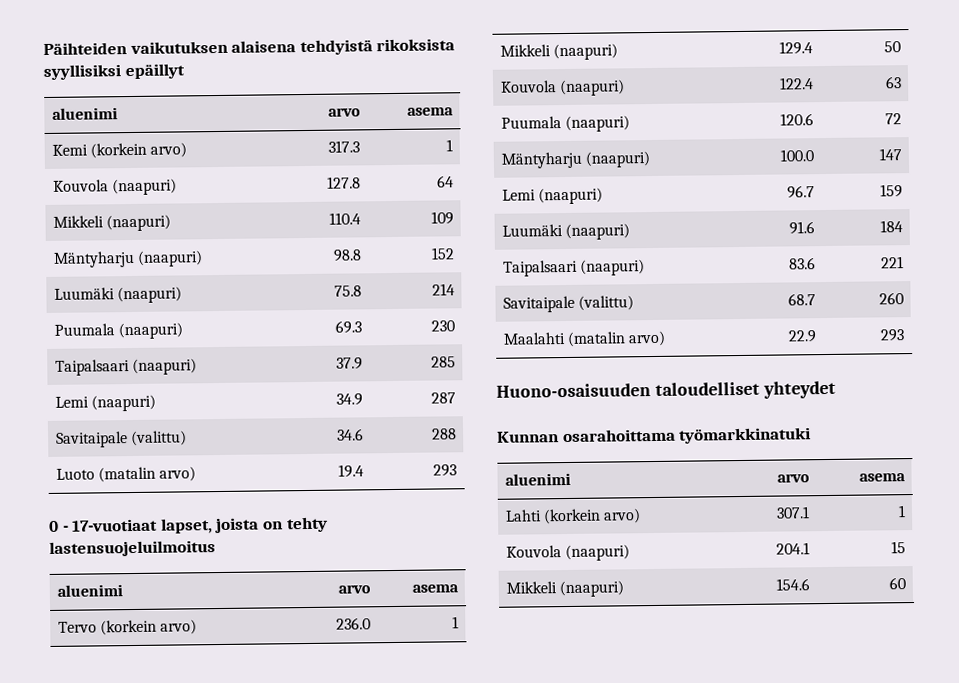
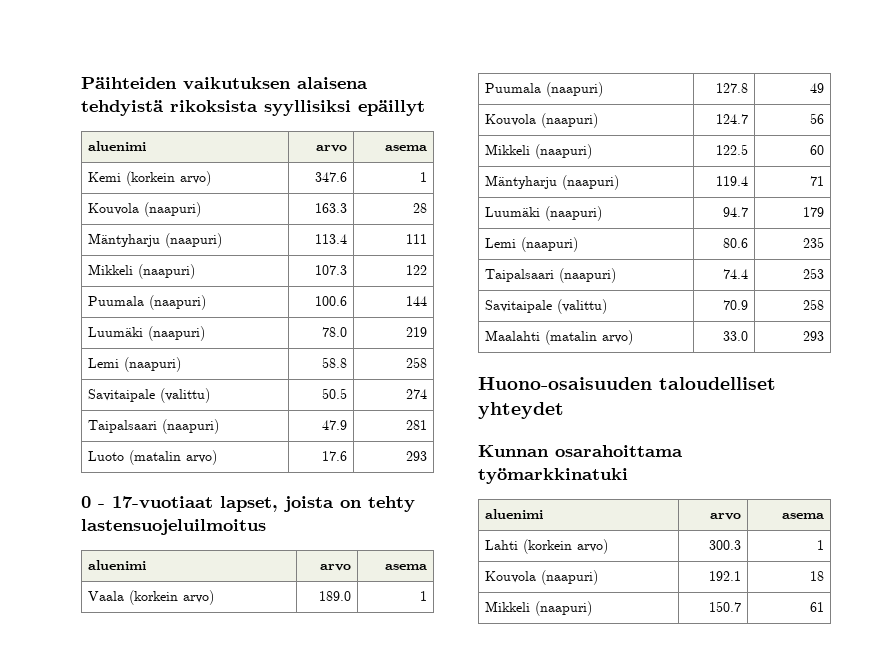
[328,140,361,153] [446,139,454,152] [52,178,177,196] [327,176,362,189] [437,175,455,188] [52,214,171,232] [329,212,362,225] [431,211,455,225] [52,250,203,268] [333,249,363,262] [431,247,456,260] [53,286,182,304] [334,285,363,297] [432,283,456,296] [53,322,183,340] [335,320,363,334] [431,320,456,332] [54,358,197,376] [336,357,364,370] [431,356,457,368] [54,394,156,412] [336,393,364,406] [431,392,457,404] [55,430,187,448] [336,428,365,441] [431,428,458,440] 317.3 | 1 // Kouvola (naapuri) | 127.8 | 64 // Mikkeli (naapuri) | 110.4 | 109 // Mäntyharju (naapuri) | 98.8 | 152 // Luumäki (naapuri) | 75.8 | 214 // Puumala (naapuri) | 69.3 | 230 // Taipalsaari (naapuri) | 37.9 | 285 // Lemi (naapuri) | 34.9 | 287 // Savitaipale (valittu) | 34.6 | 288 -> [315,172,348,182] [420,172,428,182] [87,202,201,217] [315,203,348,213] [413,203,428,213] [87,233,222,248] [315,234,348,244] [406,234,428,244] [87,264,195,279] [315,265,348,275] [406,265,428,275] [87,295,206,310] [315,296,348,306] [406,296,428,306] [87,326,205,341] [322,327,348,337] [406,327,428,337] [87,357,181,372] [322,357,348,368] [406,357,428,368] [87,388,210,403] [322,388,348,399] [406,389,428,399] [87,419,219,434] [322,420,348,430] [406,420,428,430] 347.6 | 1 // Kouvola (naapuri) | 163.3 | 28 // Mäntyharju (naapuri) | 113.4 | 111 // Mikkeli (naapuri) | 107.3 | 122 // Puumala (naapuri) | 100.6 | 144 // Luumäki (naapuri) | 78.0 | 219 // Lemi (naapuri) | 58.8 | 258 // Savitaipale (valittu) | 50.5 | 274 // Taipalsaari (naapuri) | 47.9 | 281
[338,464,365,478] 19.4 -> [322,451,348,461] 17.6
[57,619,198,636] [336,617,372,630] [452,616,460,629] [499,43,618,61] [779,41,814,55] [884,41,902,53] [499,79,625,97] [779,77,815,90] [885,76,903,89] [500,115,630,133] [780,113,815,126] [885,113,903,125] [500,151,651,169] [780,149,815,162] [879,148,903,161] [501,187,603,205] [787,185,816,199] [880,184,904,198] [501,223,630,241] [789,221,816,235] [880,220,904,233] [502,259,645,277] [789,257,817,270] [881,256,905,269] [502,295,634,313] [788,293,817,306] [879,292,905,305] Tervo (korkein arvo) | 236.0 | 1 // Mikkeli (naapuri) | 129.4 | 50 // Kouvola (naapuri) | 122.4 | 63 // Puumala (naapuri) | 120.6 | 72 // Mäntyharju (naapuri) | 100.0 | 147 // Lemi (naapuri) | 96.7 | 159 // Luumäki (naapuri) | 91.6 | 184 // Taipalsaari (naapuri) | 83.6 | 221 // Savitaipale (valittu) | 68.7 | 260 -> [87,590,214,605] [319,591,352,601] [420,591,428,601] [484,82,603,97] [716,83,749,93] [810,83,825,93] [484,113,598,128] [716,114,749,124] [810,113,825,124] [484,144,592,159] [716,144,749,155] [810,145,825,155] [484,175,619,190] [716,176,749,186] [810,176,825,186] [484,206,602,221] [723,207,749,217] [803,207,825,217] [484,237,578,252] [723,238,749,248] [803,237,825,248] [484,268,616,283] [723,269,749,279] [803,268,825,279] [484,299,607,314] [723,300,749,310] [803,299,825,310] Vaala (korkein arvo) | 189.0 | 1 // Puumala (naapuri) | 127.8 | 49 // Kouvola (naapuri) | 124.7 | 56 // Mikkeli (naapuri) | 122.5 | 60 // Mäntyharju (naapuri) | 119.4 | 71 // Luumäki (naapuri) | 94.7 | 179 // Lemi (naapuri) | 80.6 | 235 // Taipalsaari (naapuri) | 74.4 | 253 // Savitaipale (valittu) | 70.9 | 258
[788,330,818,343] 22.9 -> [723,331,749,341] 33.0
[776,506,811,519] [898,505,907,518] [505,544,630,562] [776,542,811,555] [891,541,907,554] [505,580,624,598] [776,578,811,591] [889,577,907,590] 307.1 | 1 // Kouvola (naapuri) | 204.1 | 15 // Mikkeli (naapuri) | 154.6 | 60 -> [709,540,742,550] [817,540,825,550] [484,570,598,585] [709,571,742,581] [810,571,825,581] [484,601,592,616] [709,601,742,612] [810,602,825,612] 300.3 | 1 // Kouvola (naapuri) | 192.1 | 18 // Mikkeli (naapuri) | 150.7 | 61

